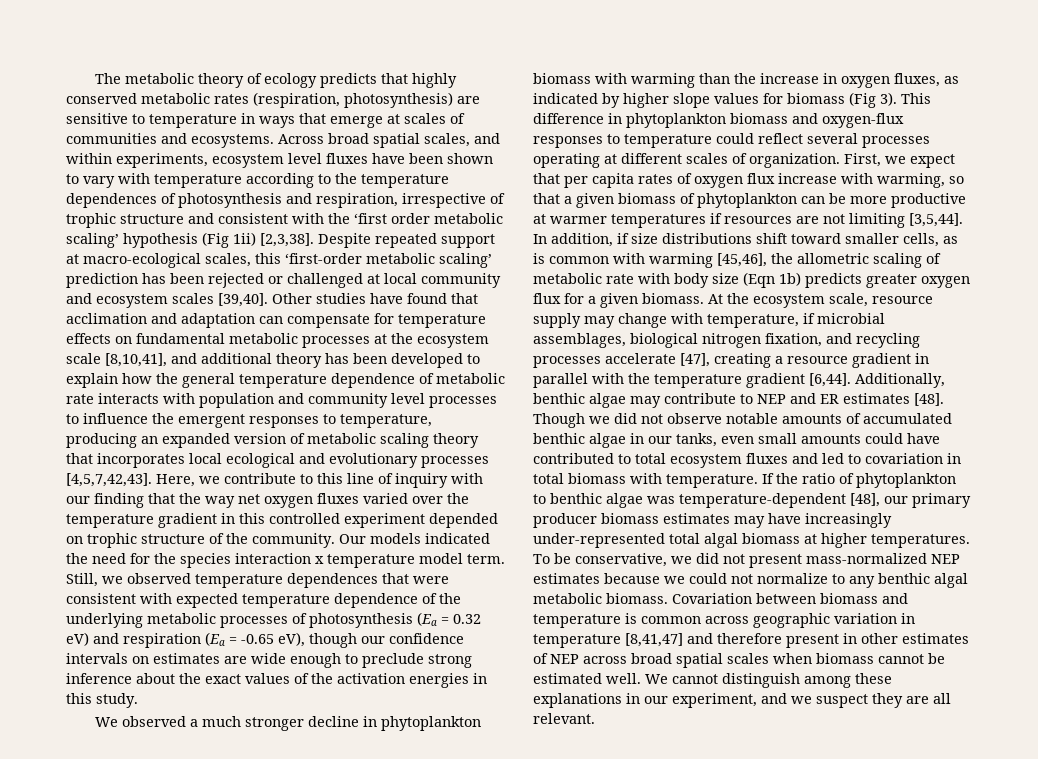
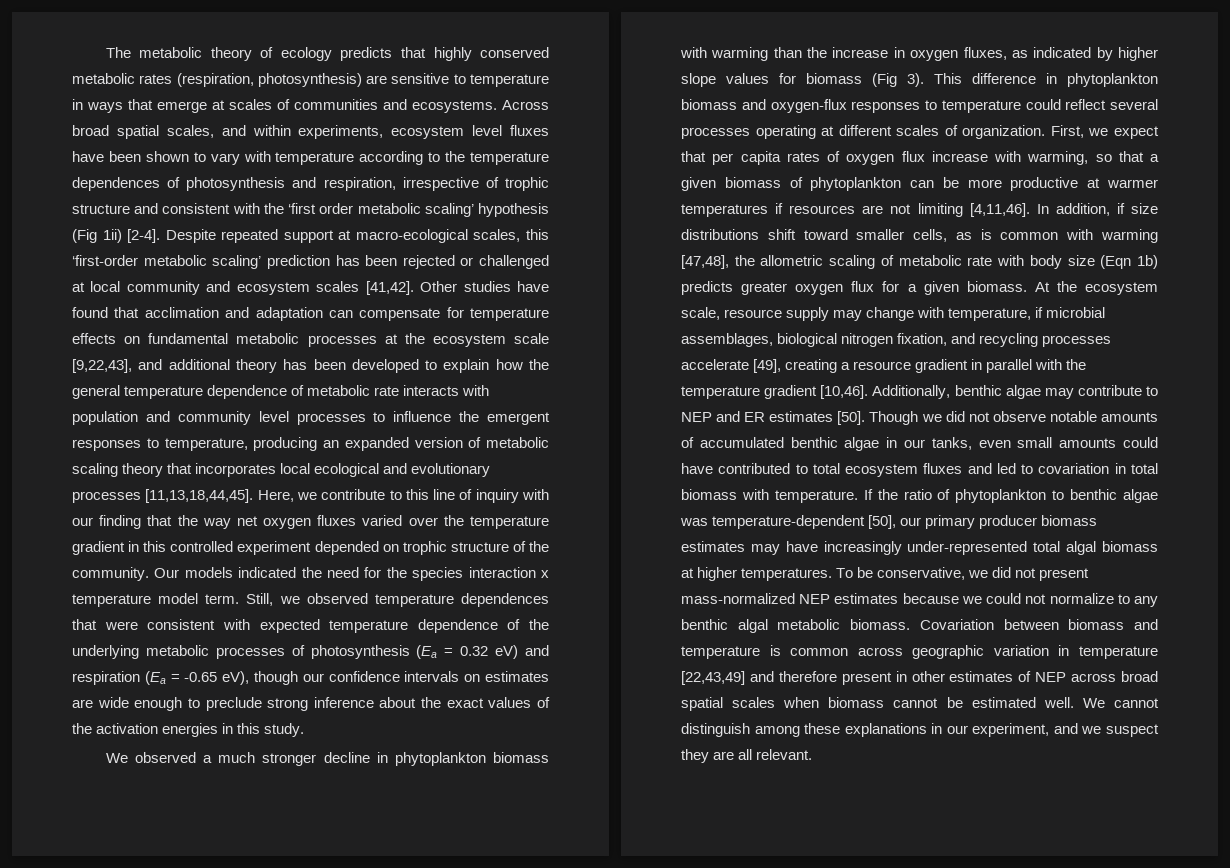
[260,233,314,247] [2,3,38]. -> [127,229,161,243] [2-4].
[218,293,268,307] [39,40]. -> [365,281,414,295] [41,42].
[105,353,167,367] [8,10,41], -> [72,359,132,373] [9,22,43],
[66,473,152,487] [4,5,7,42,43]. -> [145,489,254,503] [11,13,18,44,45].
[909,213,963,227] [3,5,44]. -> [969,203,1030,217] [4,11,46].
[717,253,767,267] [45,46], -> [681,255,729,269] [47,48],
[680,353,710,367] [47], -> [753,359,782,373] [49],
[809,373,851,387] [6,44]. -> [820,385,869,399] [10,46].
[914,393,944,406] [48]. -> [837,411,866,425] [50].
[850,493,880,507] [48], -> [868,515,897,529] [50],
[625,633,683,647] [8,41,47] -> [681,671,745,685] [22,43,49]

